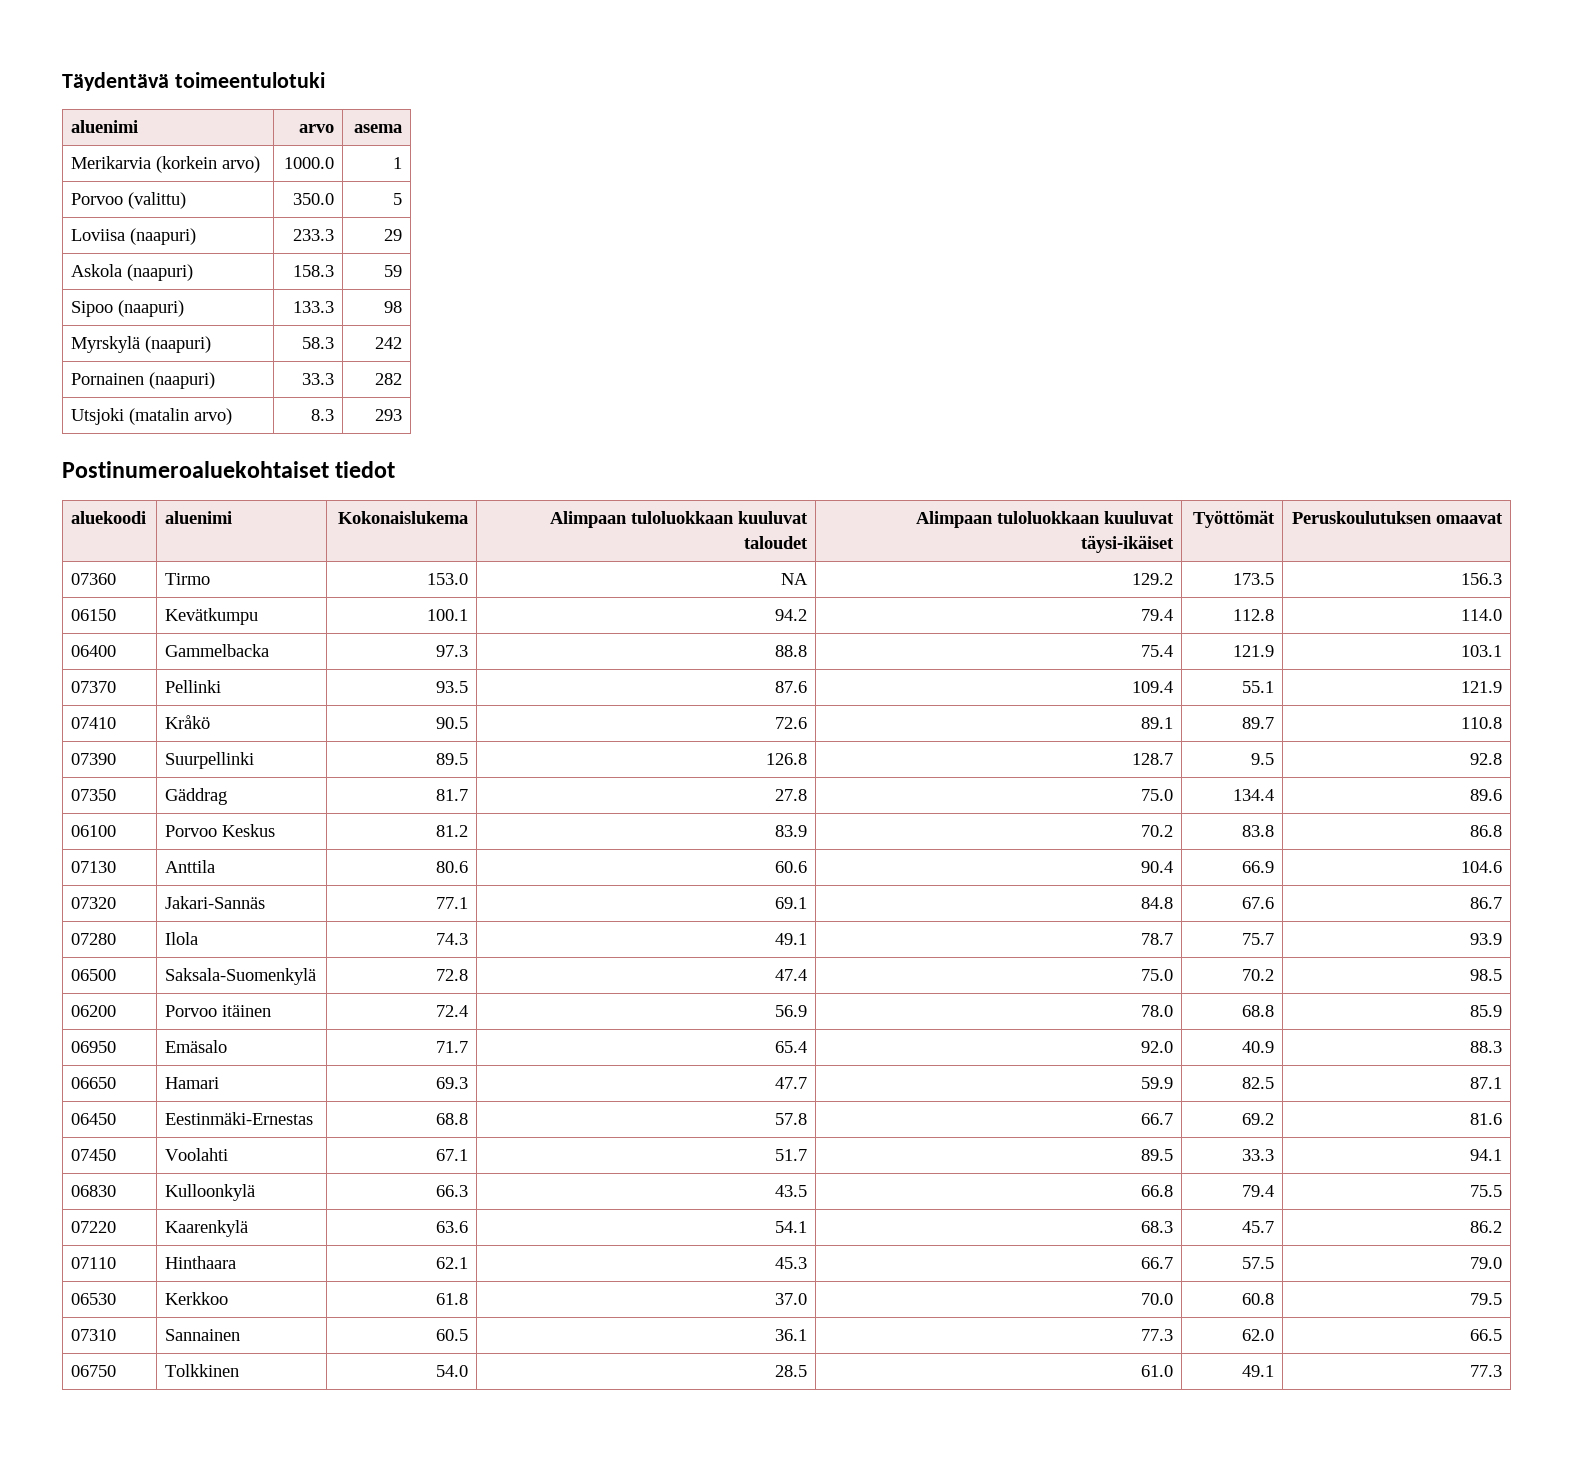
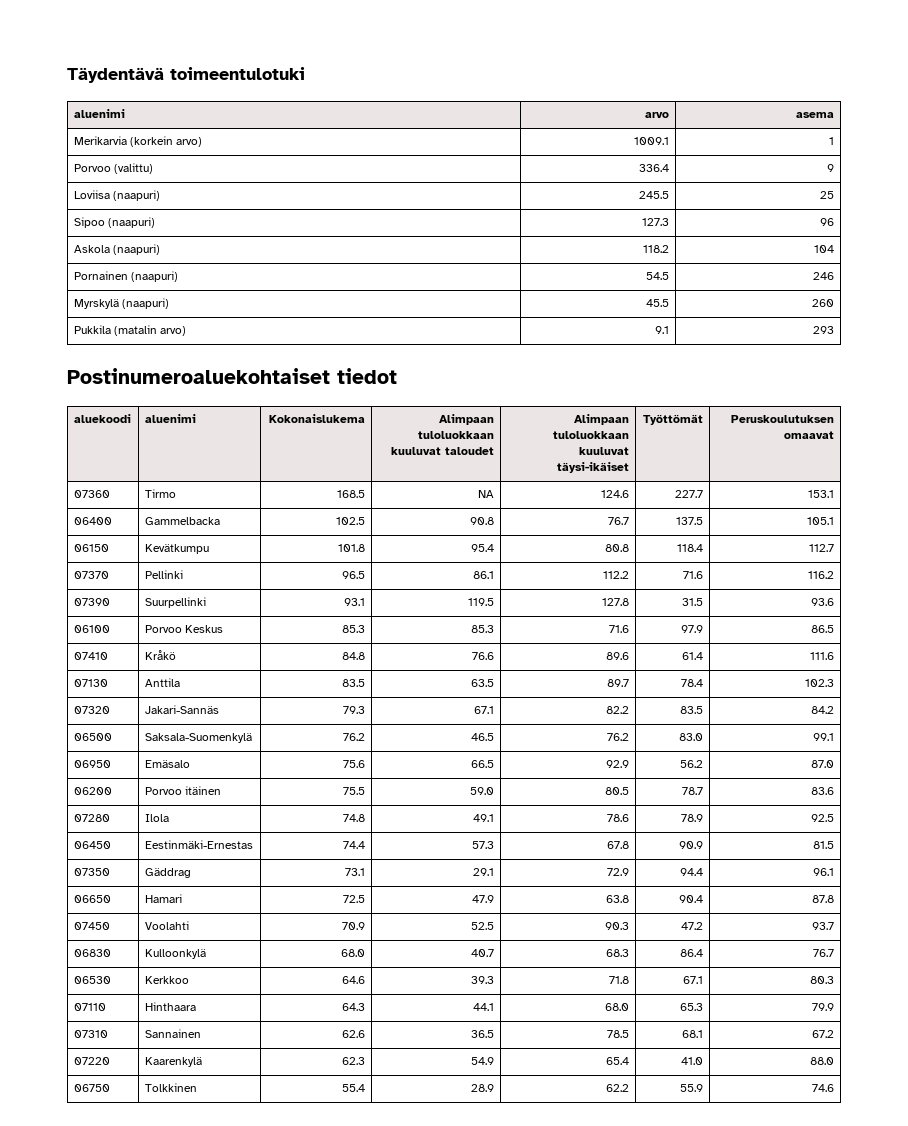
[283,157,334,169] 1000.0 -> [634,137,670,145] 1009.1
[292,193,334,205] [392,193,402,205] 350.0 | 5 -> [639,164,670,172] [827,164,835,172] 336.4 | 9
[292,229,334,241] [383,229,402,241] 233.3 | 29 -> [639,191,670,199] [820,191,835,199] [73,217,155,228] [642,218,670,226] [820,218,835,226] 245.5 | 25 // Sipoo (naapuri) | 127.3 | 96
[292,265,334,277] [383,265,402,277] [71,300,185,317] [292,301,334,313] [383,301,402,313] 158.3 | 59 // Sipoo (naapuri) | 133.3 | 98 -> [643,245,670,253] [814,245,835,253] [73,271,178,282] [646,272,670,280] [813,272,835,280] 118.2 | 104 // Pornainen (naapuri) | 54.5 | 246
[301,337,334,349] [374,337,402,349] [71,372,216,389] [301,373,334,385] [374,373,402,385] [71,408,125,425] 58.3 | 242 // Pornainen (naapuri) | 33.3 | 282 // Utsjoki -> [646,299,670,307] [812,299,835,307] [73,325,111,334] 45.5 | 260 // Pukkila
[310,409,334,421] 8.3 -> [655,326,670,334] 9.1
[426,573,468,585] 153.0 -> [337,490,366,498] 168.5
[1131,573,1173,585] [1232,573,1274,585] [1460,573,1502,585] [71,609,117,621] [165,608,259,625] [426,609,468,621] [774,609,807,621] [1140,609,1173,621] [1232,609,1274,621] [1460,609,1502,621] [71,645,117,657] [165,644,270,657] [435,645,468,657] [774,645,807,657] [1140,645,1173,657] [1232,645,1274,657] [1460,645,1502,657] [71,681,117,693] [165,680,222,693] [435,681,468,693] [774,681,807,693] [1131,681,1173,693] [1241,681,1274,693] [1460,681,1502,693] [71,717,117,729] [165,715,211,729] [435,717,468,729] [774,717,807,729] [1140,717,1173,729] [1241,717,1274,729] [1460,717,1502,729] [71,753,117,765] [165,752,255,769] [435,753,468,765] [765,753,807,765] [1131,753,1173,765] [1250,753,1274,765] [1469,753,1502,765] [71,789,117,801] [165,788,228,805] [435,789,468,801] [774,789,807,801] [1140,789,1173,801] [1232,789,1274,801] [1469,789,1502,801] [71,825,117,837] [165,824,276,837] [435,825,468,837] [774,825,807,837] [1140,825,1173,837] [1241,825,1274,837] [1469,825,1502,837] [71,861,117,873] [165,860,216,873] [435,861,468,873] [774,861,807,873] [1140,861,1173,873] [1241,861,1274,873] [1460,861,1502,873] [71,897,117,909] [165,896,266,909] [435,897,468,909] [774,897,807,909] [1140,897,1173,909] [1241,897,1274,909] [1469,897,1502,909] [71,933,117,945] [165,932,199,945] [435,933,468,945] [774,933,807,945] [1140,933,1173,945] [1241,933,1274,945] [1469,933,1502,945] [71,969,117,981] [165,968,317,985] [435,969,468,981] [774,969,807,981] [1140,969,1173,981] [1241,969,1274,981] [1469,969,1502,981] [71,1005,117,1017] [165,1005,272,1017] [435,1005,468,1017] [774,1005,807,1017] [1140,1005,1173,1017] [1241,1005,1274,1017] [1469,1005,1502,1017] [71,1041,117,1053] [165,1040,228,1053] [435,1041,468,1053] [774,1041,807,1053] [1140,1041,1173,1053] [1241,1041,1274,1053] [1469,1041,1502,1053] [71,1077,117,1089] [165,1077,220,1089] [435,1077,468,1089] [774,1077,807,1089] [1140,1077,1173,1089] [1241,1077,1274,1089] [1469,1077,1502,1089] [71,1113,117,1125] [165,1112,314,1125] [435,1113,468,1125] [774,1113,807,1125] [1140,1113,1173,1125] [1241,1113,1274,1125] [1469,1113,1502,1125] [71,1149,117,1161] [165,1148,229,1161] [435,1149,468,1161] [774,1149,807,1161] [1140,1149,1173,1161] [1241,1149,1274,1161] [1469,1149,1502,1161] [71,1185,117,1197] [165,1184,256,1201] [435,1185,468,1197] [774,1185,807,1197] [1140,1185,1173,1197] [1241,1185,1274,1197] [1469,1185,1502,1197] [71,1221,117,1233] [165,1220,249,1237] [435,1221,468,1233] [774,1221,807,1233] [1140,1221,1173,1233] [1241,1221,1274,1233] [1469,1221,1502,1233] [71,1257,117,1269] [165,1256,237,1269] [435,1257,468,1269] [774,1257,807,1269] [1140,1257,1173,1269] [1241,1257,1274,1269] [1469,1257,1502,1269] [71,1293,117,1305] [165,1292,229,1305] [435,1293,468,1305] [774,1293,807,1305] [1140,1293,1173,1305] [1241,1293,1274,1305] [1469,1293,1502,1305] [71,1329,117,1341] [165,1329,241,1341] [435,1329,468,1341] [774,1329,807,1341] [1140,1329,1173,1341] [1241,1329,1274,1341] [1469,1329,1502,1341] [71,1365,117,1377] [165,1364,240,1377] [435,1365,468,1377] [774,1365,807,1377] [1140,1365,1173,1377] [1241,1365,1274,1377] [1469,1365,1502,1377] 129.2 | 173.5 | 156.3 // 06150 | Kevätkumpu | 100.1 | 94.2 | 79.4 | 112.8 | 114.0 // 06400 | Gammelbacka | 97.3 | 88.8 | 75.4 | 121.9 | 103.1 // 07370 | Pellinki | 93.5 | 87.6 | 109.4 | 55.1 | 121.9 // 07410 | Kråkö | 90.5 | 72.6 | 89.1 | 89.7 | 110.8 // 07390 | Suurpellinki | 89.5 | 126.8 | 128.7 | 9.5 | 92.8 // 07350 | Gäddrag | 81.7 | 27.8 | 75.0 | 134.4 | 89.6 // 06100 | Porvoo Keskus | 81.2 | 83.9 | 70.2 | 83.8 | 86.8 // 07130 | Anttila | 80.6 | 60.6 | 90.4 | 66.9 | 104.6 // 07320 | Jakari-Sannäs | 77.1 | 69.1 | 84.8 | 67.6 | 86.7 // 07280 | Ilola | 74.3 | 49.1 | 78.7 | 75.7 | 93.9 // 06500 | Saksala-Suomenkylä | 72.8 | 47.4 | 75.0 | 70.2 | 98.5 // 06200 | Porvoo itäinen | 72.4 | 56.9 | 78.0 | 68.8 | 85.9 // 06950 | Emäsalo | 71.7 | 65.4 | 92.0 | 40.9 | 88.3 // 06650 | Hamari | 69.3 | 47.7 | 59.9 | 82.5 | 87.1 // 06450 | Eestinmäki-Ernestas | 68.8 | 57.8 | 66.7 | 69.2 | 81.6 // 07450 | Voolahti | 67.1 | 51.7 | 89.5 | 33.3 | 94.1 // 06830 | Kulloonkylä | 66.3 | 43.5 | 66.8 | 79.4 | 75.5 // 07220 | Kaarenkylä | 63.6 | 54.1 | 68.3 | 45.7 | 86.2 // 07110 | Hinthaara | 62.1 | 45.3 | 66.7 | 57.5 | 79.0 // 06530 | Kerkkoo | 61.8 | 37.0 | 70.0 | 60.8 | 79.5 // 07310 | Sannainen | 60.5 | 36.1 | 77.3 | 62.0 | 66.5 // 06750 | Tolkkinen | 54.0 | 28.5 | 61.0 | 49.1 | 77.3 -> [601,490,630,498] [675,490,704,498] [808,490,835,498] [73,517,112,525] [144,517,220,525] [336,517,366,525] [470,517,495,525] [608,517,630,525] [676,517,704,525] [807,517,835,525] [73,544,109,552] [144,544,209,554] [338,544,366,552] [471,544,495,552] [605,544,630,552] [677,544,704,552] [809,544,835,552] [73,571,109,579] [144,570,183,579] [342,571,366,579] [473,571,495,579] [603,571,630,579] [683,571,704,579] [808,571,835,579] [73,598,110,606] [144,597,206,608] [344,598,366,606] [468,598,495,606] [602,598,630,606] [682,598,704,606] [811,598,835,606] [73,625,110,633] [144,625,223,633] [342,625,366,633] [471,625,495,633] [609,625,630,633] [681,625,704,633] [811,625,835,633] [73,652,108,660] [144,650,176,660] [342,652,366,660] [472,652,495,660] [606,652,630,660] [682,652,704,660] [810,652,835,660] [73,679,108,687] [144,678,180,687] [342,679,366,687] [471,679,495,687] [607,679,630,687] [681,679,704,687] [805,679,835,687] [73,706,110,714] [144,705,219,714] [343,706,366,714] [474,706,495,714] [606,706,630,714] [680,706,704,714] [811,706,835,714] [73,733,112,741] [144,733,252,743] [343,733,366,741] [471,733,495,741] [607,733,630,741] [679,733,704,741] [813,733,835,741] [73,760,111,768] [144,760,190,768] [343,760,366,768] [471,760,495,768] [606,760,630,768] [680,760,704,768] [811,760,835,768] [73,787,112,795] [144,786,221,795] [343,787,366,795] [470,787,495,795] [605,787,630,795] [682,787,704,795] [811,787,835,795] [73,814,110,822] [144,814,169,822] [343,814,366,822] [473,814,495,822] [607,814,630,822] [681,814,704,822] [811,814,835,822] [73,841,111,849] [144,840,253,849] [343,841,366,849] [472,841,495,849] [607,841,630,849] [679,841,704,849] [813,841,835,849] [73,868,110,876] [144,868,191,878] [345,868,366,876] [473,868,495,876] [607,868,630,876] [680,868,704,876] [813,868,835,876] [73,895,111,903] [144,894,182,903] [343,895,366,903] [472,895,495,903] [606,895,630,903] [679,895,704,903] [812,895,835,903] [73,922,110,930] [144,921,189,930] [342,922,366,930] [471,922,495,930] [605,922,630,930] [681,922,704,930] [812,922,835,930] [73,949,111,957] [144,949,206,959] [341,949,366,957] [471,949,495,957] [606,949,630,957] [680,949,704,957] [813,949,835,957] [73,976,111,984] [144,976,189,984] [342,976,366,984] [471,976,495,984] [609,976,630,984] [683,976,704,984] [810,976,835,984] [73,1003,106,1011] [144,1002,196,1011] [342,1003,366,1011] [473,1003,495,1011] [605,1003,630,1011] [680,1003,704,1011] [812,1003,835,1011] [73,1030,108,1038] [144,1029,201,1038] [342,1030,366,1038] [471,1030,495,1038] [607,1030,630,1038] [682,1030,704,1038] [812,1030,835,1038] [73,1057,110,1065] [144,1057,202,1067] [342,1057,366,1065] [471,1057,495,1065] [606,1057,630,1065] [681,1057,704,1065] [810,1057,835,1065] [73,1084,110,1092] [144,1083,197,1092] [342,1084,366,1092] [471,1084,495,1092] [606,1084,630,1092] [680,1084,704,1092] [812,1084,835,1092] 124.6 | 227.7 | 153.1 // 06400 | Gammelbacka | 102.5 | 90.8 | 76.7 | 137.5 | 105.1 // 06150 | Kevätkumpu | 101.8 | 95.4 | 80.8 | 118.4 | 112.7 // 07370 | Pellinki | 96.5 | 86.1 | 112.2 | 71.6 | 116.2 // 07390 | Suurpellinki | 93.1 | 119.5 | 127.8 | 31.5 | 93.6 // 06100 | Porvoo Keskus | 85.3 | 85.3 | 71.6 | 97.9 | 86.5 // 07410 | Kråkö | 84.8 | 76.6 | 89.6 | 61.4 | 111.6 // 07130 | Anttila | 83.5 | 63.5 | 89.7 | 78.4 | 102.3 // 07320 | Jakari-Sannäs | 79.3 | 67.1 | 82.2 | 83.5 | 84.2 // 06500 | Saksala-Suomenkylä | 76.2 | 46.5 | 76.2 | 83.0 | 99.1 // 06950 | Emäsalo | 75.6 | 66.5 | 92.9 | 56.2 | 87.0 // 06200 | Porvoo itäinen | 75.5 | 59.0 | 80.5 | 78.7 | 83.6 // 07280 | Ilola | 74.8 | 49.1 | 78.6 | 78.9 | 92.5 // 06450 | Eestinmäki-Ernestas | 74.4 | 57.3 | 67.8 | 90.9 | 81.5 // 07350 | Gäddrag | 73.1 | 29.1 | 72.9 | 94.4 | 96.1 // 06650 | Hamari | 72.5 | 47.9 | 63.8 | 90.4 | 87.8 // 07450 | Voolahti | 70.9 | 52.5 | 90.3 | 47.2 | 93.7 // 06830 | Kulloonkylä | 68.0 | 40.7 | 68.3 | 86.4 | 76.7 // 06530 | Kerkkoo | 64.6 | 39.3 | 71.8 | 67.1 | 80.3 // 07110 | Hinthaara | 64.3 | 44.1 | 68.0 | 65.3 | 79.9 // 07310 | Sannainen | 62.6 | 36.5 | 78.5 | 68.1 | 67.2 // 07220 | Kaarenkylä | 62.3 | 54.9 | 65.4 | 41.0 | 88.0 // 06750 | Tolkkinen | 55.4 | 28.9 | 62.2 | 55.9 | 74.6

